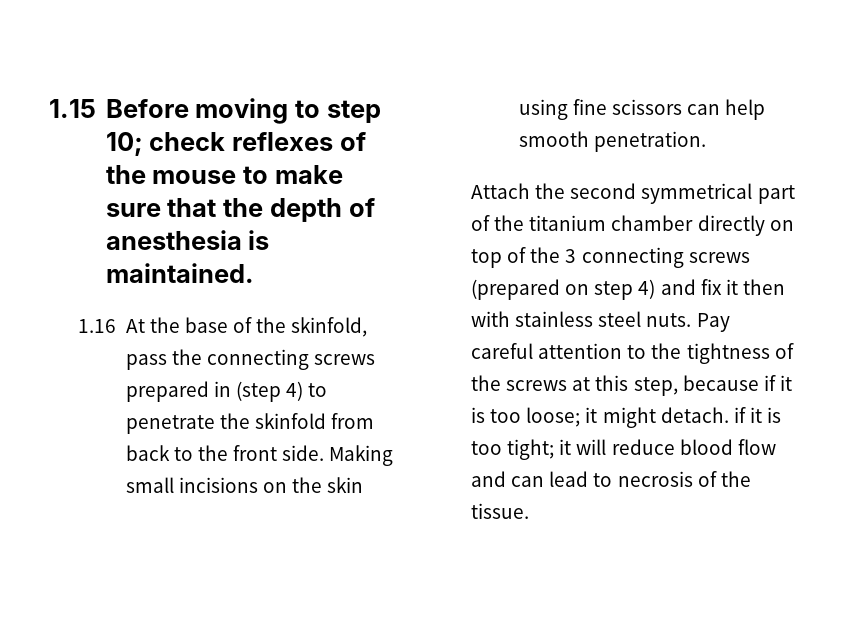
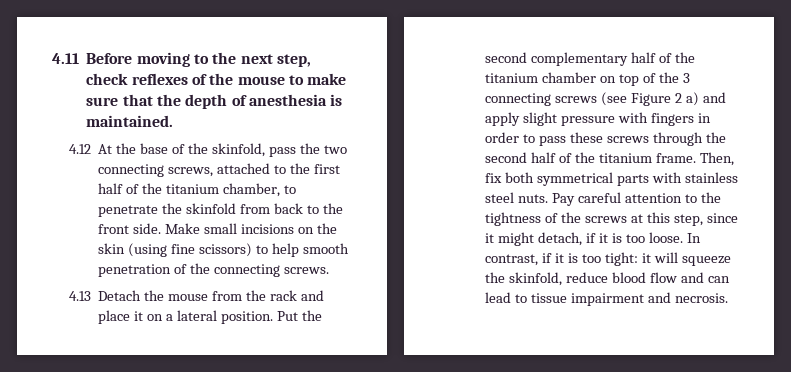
[49,99,96,118] 1.15 -> [52,53,79,64] 4.11
[327,100,382,123] [105,132,143,156] step 10; -> [212,52,311,67] the next step,
[78,319,117,333] 1.16 -> [69,144,92,154] 4.12
[206,349,375,370] [125,381,303,402] connecting screws prepared in (step 4) -> [323,145,347,154] [98,163,341,177] [98,183,281,197] two connecting screws, attached to the first half of the titanium chamber,
[329,445,394,466] Making -> [165,223,201,234] Make
[518,99,766,120] [518,131,706,152] [471,183,795,204] using fine scissors can help smooth penetration. // Attach the second symmetrical part -> [128,243,349,257] [98,263,330,277] [69,290,324,301] [98,310,322,324] [485,52,657,66] (using fine scissors) to help smooth penetration of the connecting screws. // 4.13 Detach the mouse from the rack and place it on a lateral position. Put the second complementary half
[697,215,765,236] directly -> (597, 77) none
[471,279,785,300] (prepared on step 4) and fix it then -> [601,92,726,106] [485,112,712,126] [485,132,726,146] [485,152,734,166] [485,172,650,186] (see Figure 2 a) and apply slight pressure with fingers in order to pass these screws through the second half of the titanium frame. Then, fix both symmetrical parts
[682,375,792,391] [471,407,782,428] [471,439,555,460] because if it is too loose; it might detach. if it is too tight; -> [706,213,738,223] [485,232,701,246] [485,252,639,266] since it might detach, if it is too loose. In contrast, if it is too tight:
(607, 447) none -> [681,256,731,266] [485,272,563,286] squeeze the skinfold,
[617,471,751,487] [471,503,530,519] necrosis of the tissue. -> [531,292,729,306] tissue impairment and necrosis.

